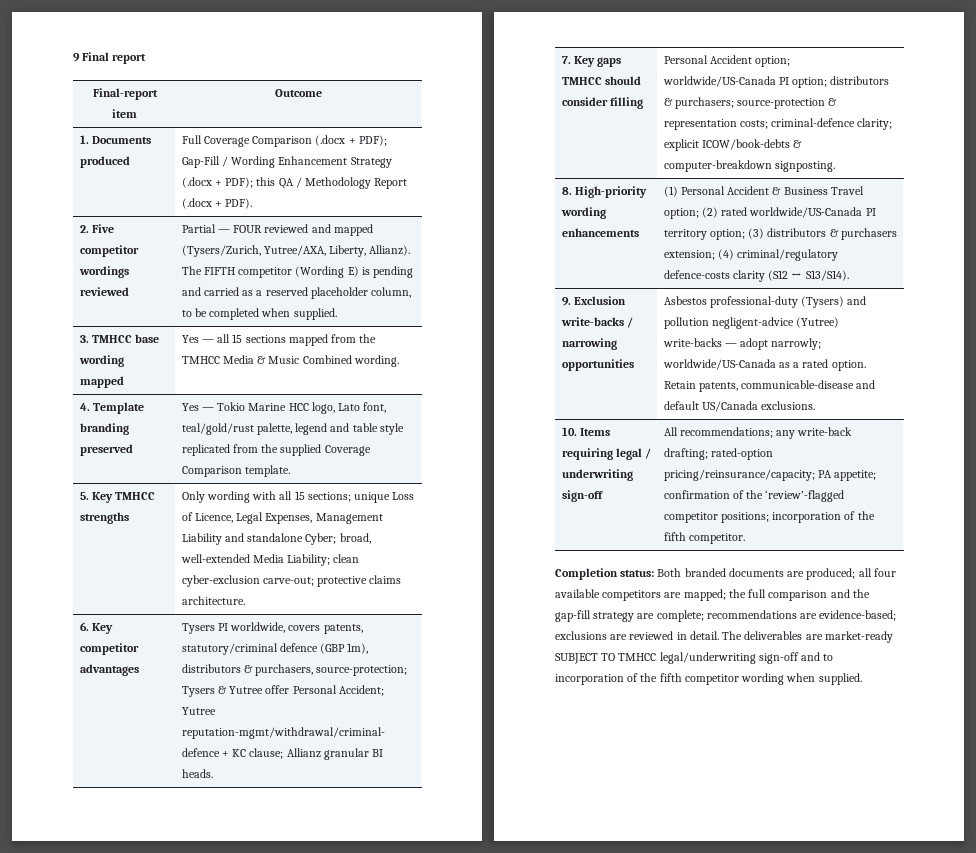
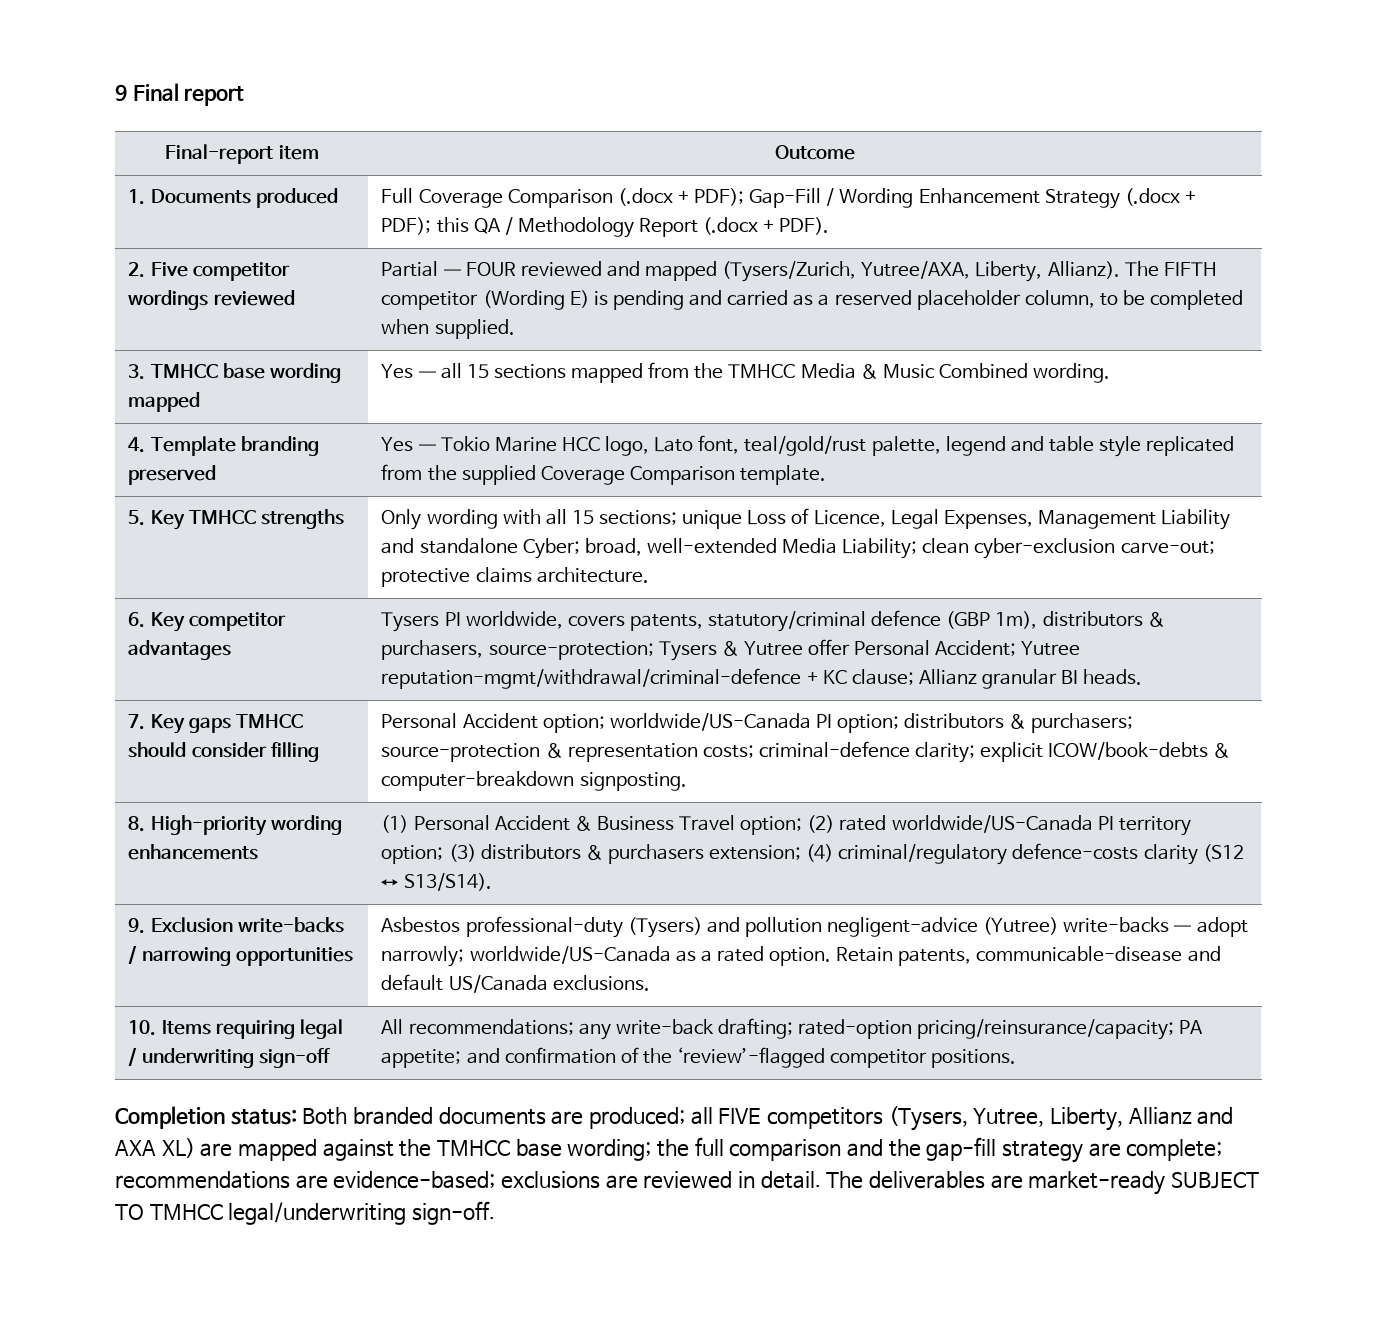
(877, 475) none -> [466,1048,500,1064] and
[720,511,875,523] [663,532,745,544] positions; incorporation of the fifth competitor. -> [931,1049,1017,1068] positions.
[873,568,896,577] [555,589,726,601] four available competitors are mapped; -> [718,1106,1234,1131] [115,1138,652,1161] FIVE competitors (Tysers, Yutree, Liberty, Allianz and AXA XL) are mapped against the TMHCC base wording;
[758,652,834,664] [555,673,862,685] sign-off and to incorporation of the fifth competitor wording when supplied. -> [411,1201,495,1225] sign-off.

